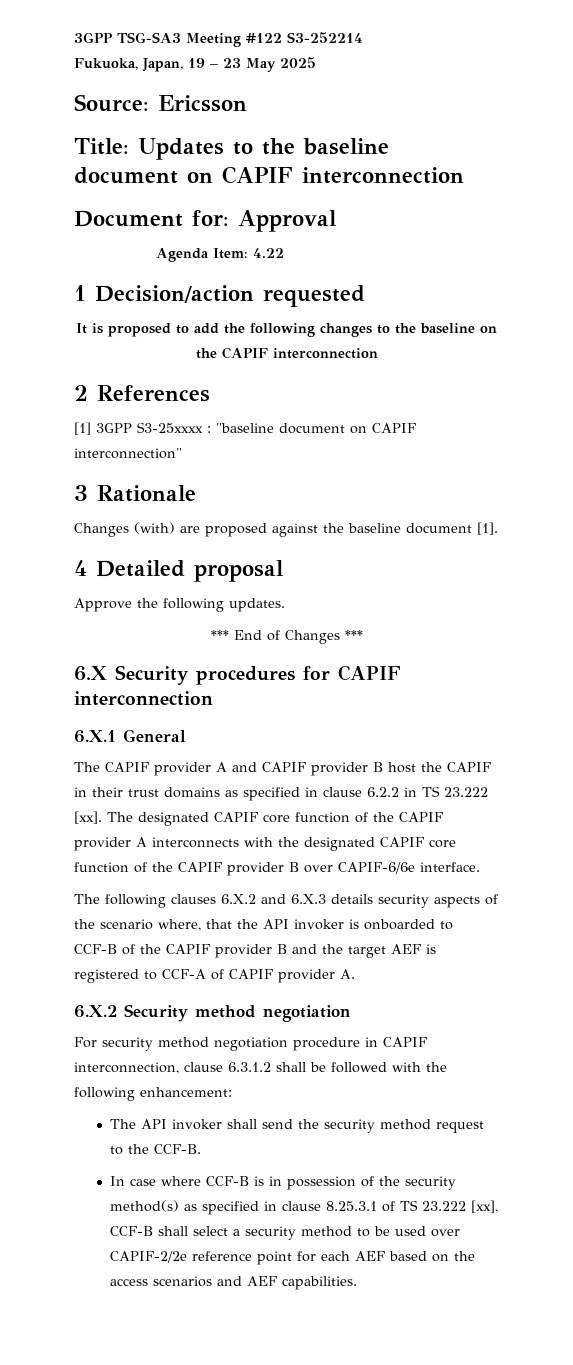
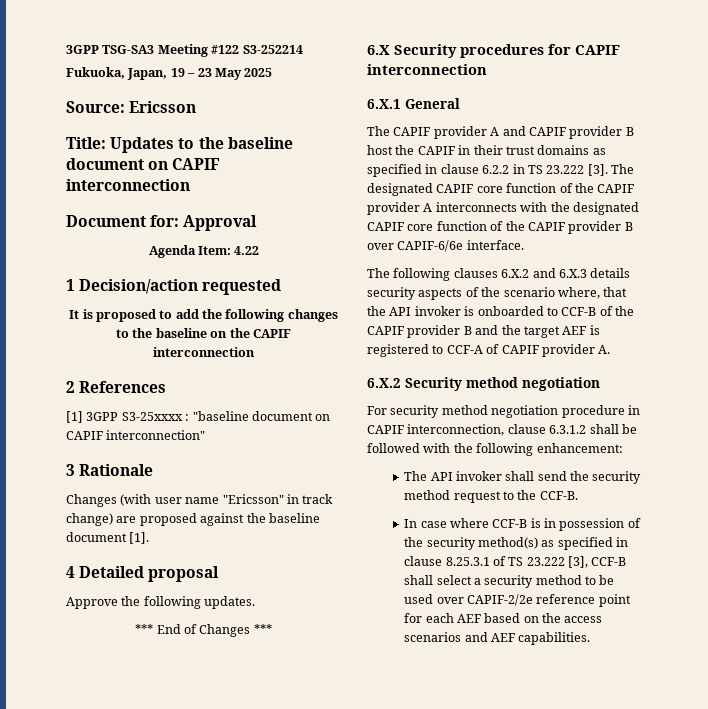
[134,522,175,534] (with) -> [120,494,334,506] [66,513,113,526] (with user name "Ericsson" in track change)
[74,811,102,824] [xx]. -> [587,164,608,176] [3].
[471,1200,499,1213] [xx], -> [568,556,589,568] [3],

